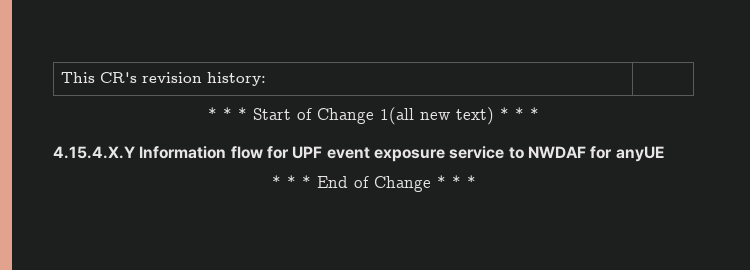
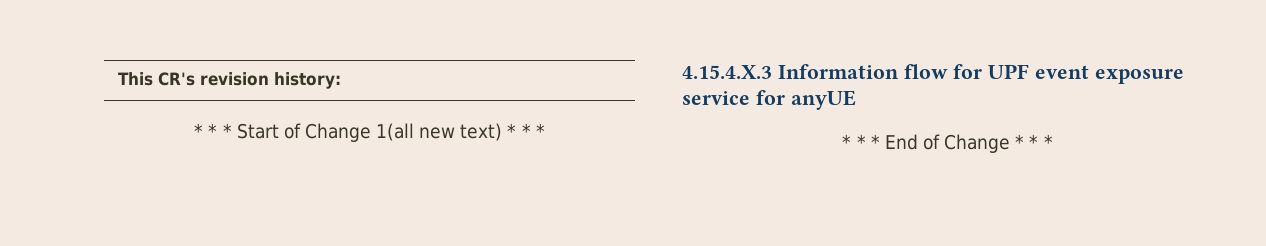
[53,146,135,159] 4.15.4.X.Y -> [682,65,772,79] 4.15.4.X.3
[508,146,586,159] to NWDAF -> (750, 98) none

